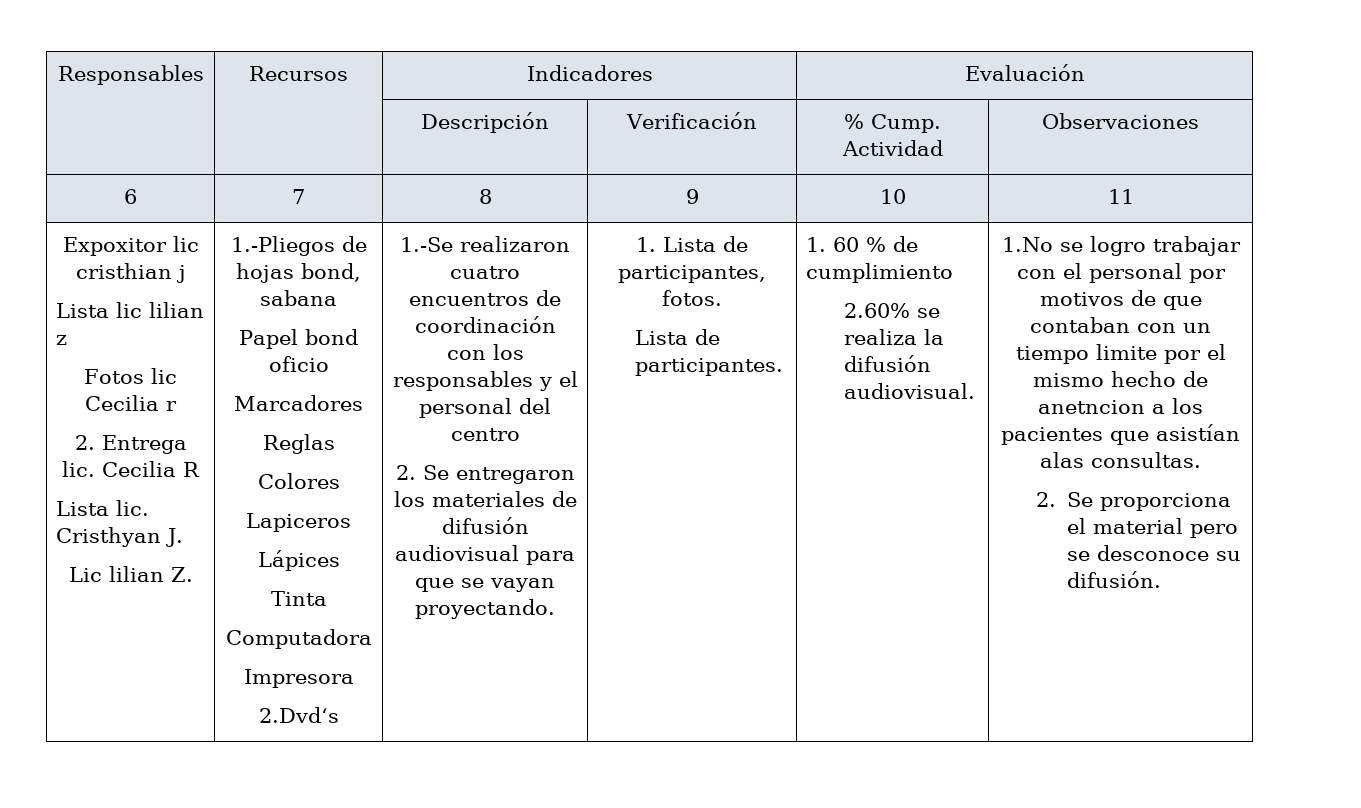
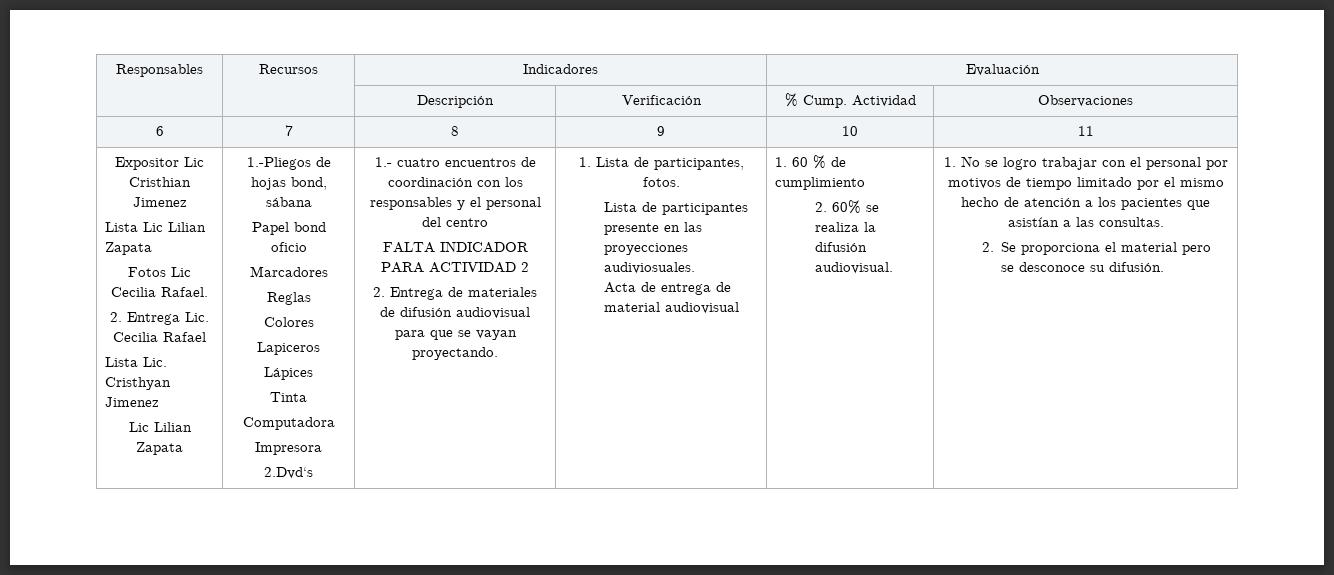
[62,236,199,256] [75,263,186,283] [56,302,205,318] [56,335,68,345] [84,368,177,384] [85,395,177,411] [74,435,187,454] [62,461,200,477] [56,500,150,516] [56,527,184,547] [68,566,193,582] Expoxitor lic cristhian j // Lista lic lilian z // Fotos lic Cecilia r // 2. Entrega lic. Cecilia R // Lista lic. Cristhyan J. // Lic lilian Z. -> [115,157,204,170] [129,177,191,187] [132,197,187,207] [105,222,207,232] [105,242,153,255] [128,267,191,277] [111,287,208,297] [110,312,209,325] [113,332,206,342] [105,357,168,367] [105,377,172,390] [105,397,160,407] [128,422,192,432] [136,442,183,455] Expositor Lic Cristhian Jimenez // Lista Lic Lilian Zapata // Fotos Lic Cecilia Rafael. // 2. Entrega Lic. Cecilia Rafael // Lista Lic. Cristhyan Jimenez // Lic Lilian Zapata
[260,290,337,306] sabana -> [265,197,312,207] sábana
[400,236,570,252] 1.-Se realizaron -> [374,157,392,167] 1.-
[395,465,575,484] [393,491,425,507] 2. Se entregaron los -> [382,241,528,253] [380,262,529,273] [372,287,463,300] FALTA INDICADOR PARA ACTIVIDAD 2 // 2. Entrega de
[635,358,784,376] participantes. -> [661,203,748,215] [603,222,702,235] [603,243,688,255] [603,262,695,274] [603,282,731,295] [603,302,739,314] participantes presente en las proyecciones audiviosuales. // Acta de entrega de material audiovisual
[844,303,911,318] 2.60% -> [814,200,861,214] 2. 60%
[1001,237,1053,252] 1.No -> [943,156,980,167] 1. No
[1162,296,1202,310] [1030,317,1211,333] [1015,344,1157,364] que contaban con un tiempo limite -> [1025,177,1132,190] tiempo limitado
[1038,400,1145,414] anetncion -> [1024,198,1081,207] atención
[1040,452,1084,468] alas -> [1062,217,1094,227] a las

